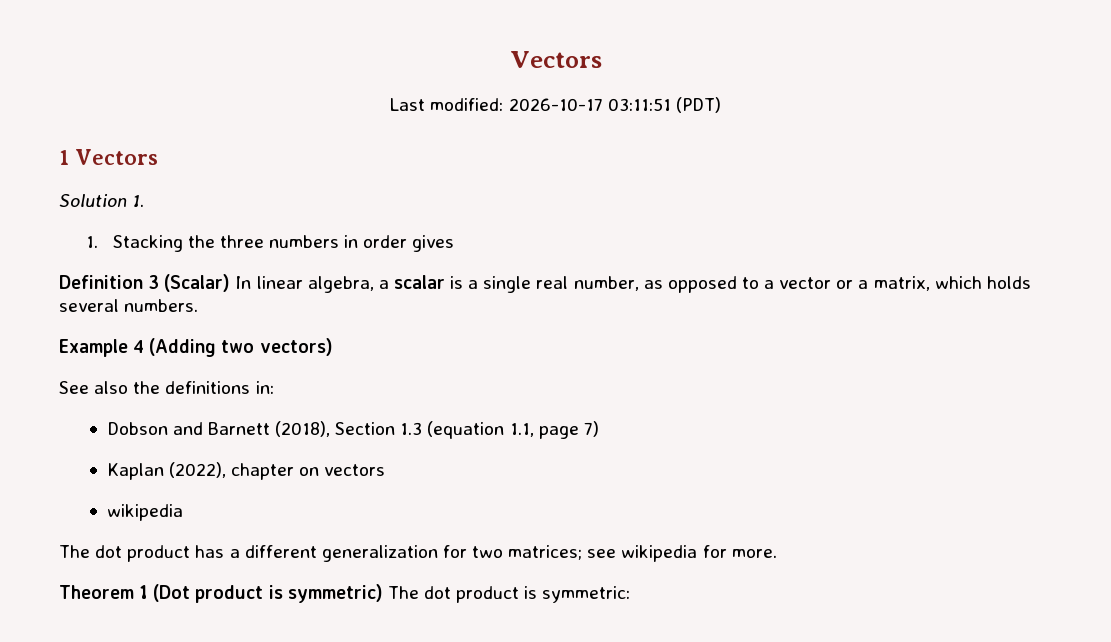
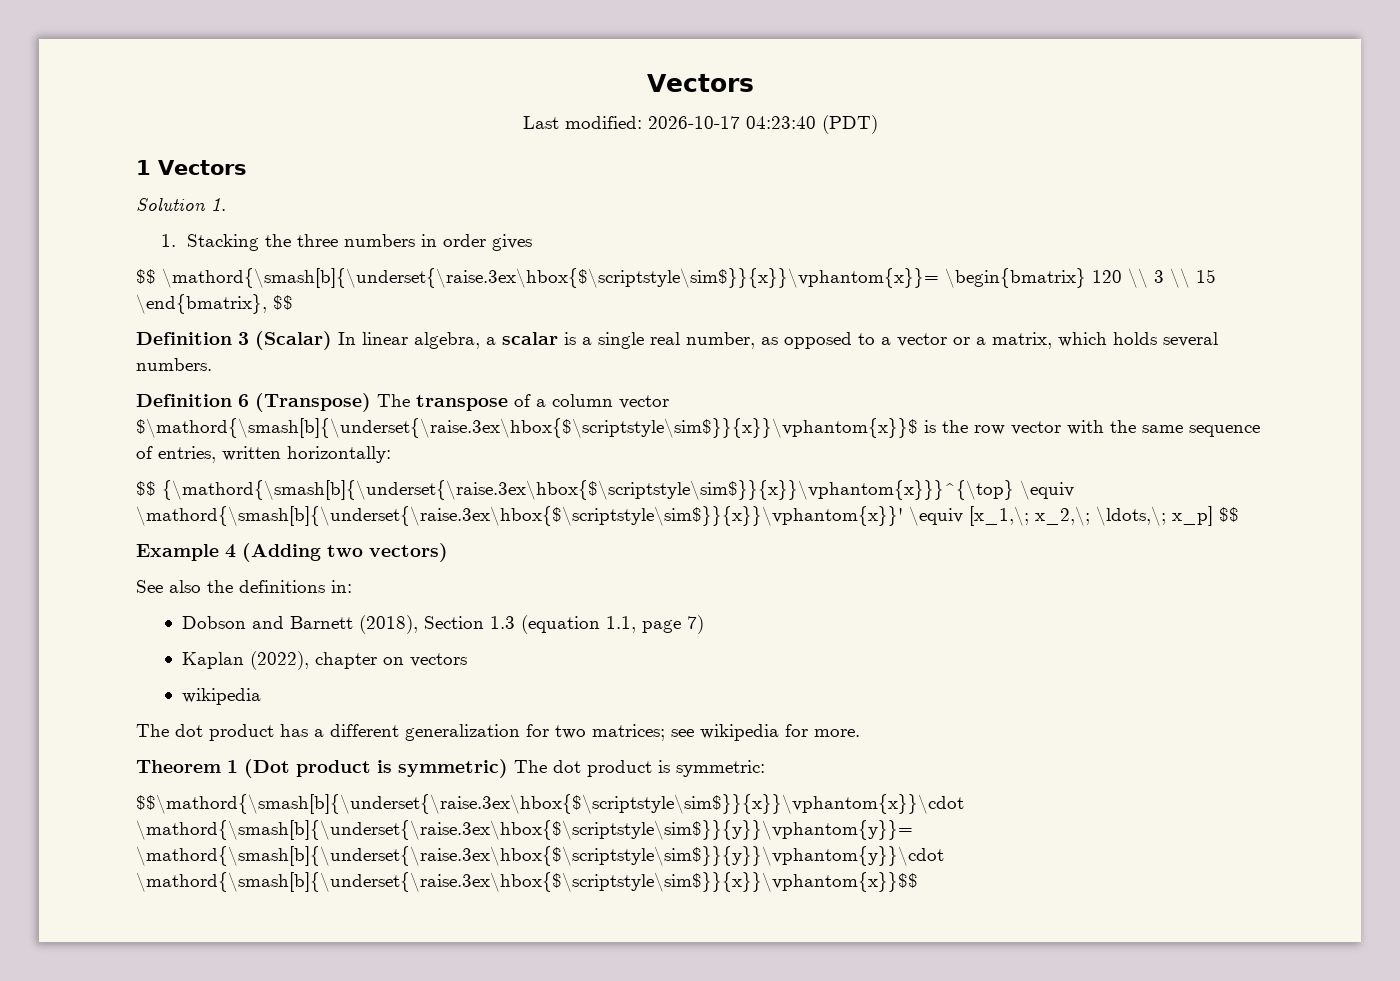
[607,98,671,111] 03:11:51 -> [745,116,816,129] 04:23:40
(455, 243) none -> [136,268,1216,288] [136,294,293,314] // $$ \mathord{\smash[b]{\underset{\raise.3ex\hbox{$\scriptstyle\sim$}}{x}}\vphantom{x}}= \begin{bmatrix} 120 \\ 3 \\ 15 \end{bmatrix}, $$
(199, 305) none -> [136,393,669,412] [136,418,1260,438] [136,446,391,463] [136,480,1074,500] [136,506,1239,526] // Definition 6 (Transpose) The transpose of a column vector $\mathord{\smash[b]{\underset{\raise.3ex\hbox{$\scriptstyle\sim$}}{x}}\vphantom{x}}$ is the row vector with the same sequence of entries, written horizontally: // $$ {\mathord{\smash[b]{\underset{\raise.3ex\hbox{$\scriptstyle\sim$}}{x}}\vphantom{x}}}^{\top} \equiv \mathord{\smash[b]{\underset{\raise.3ex\hbox{$\scriptstyle\sim$}}{x}}\vphantom{x}}' \equiv [x_1,\; x_2,\; \ldots,\; x_p] $$
(631, 594) none -> [136,794,964,814] [136,820,913,840] [136,846,944,866] [136,872,918,892] // $$\mathord{\smash[b]{\underset{\raise.3ex\hbox{$\scriptstyle\sim$}}{x}}\vphantom{x}}\cdot \mathord{\smash[b]{\underset{\raise.3ex\hbox{$\scriptstyle\sim$}}{y}}\vphantom{y}}= \mathord{\smash[b]{\underset{\raise.3ex\hbox{$\scriptstyle\sim$}}{y}}\vphantom{y}}\cdot \mathord{\smash[b]{\underset{\raise.3ex\hbox{$\scriptstyle\sim$}}{x}}\vphantom{x}}$$

